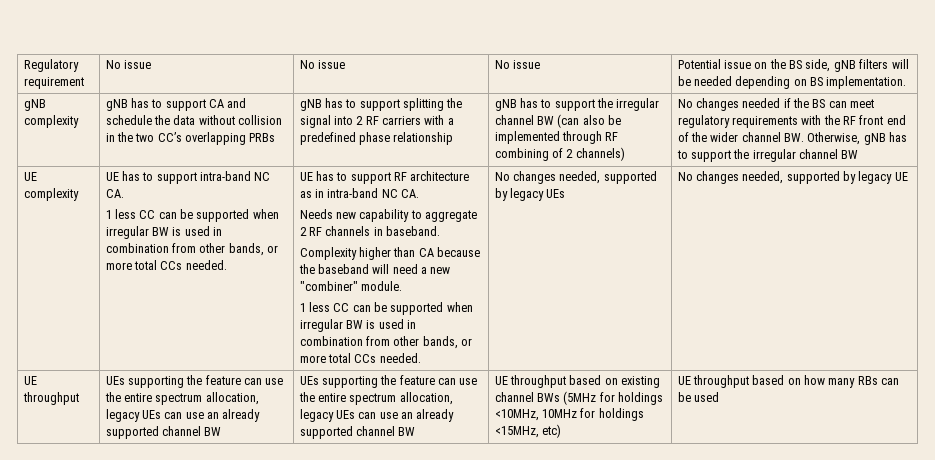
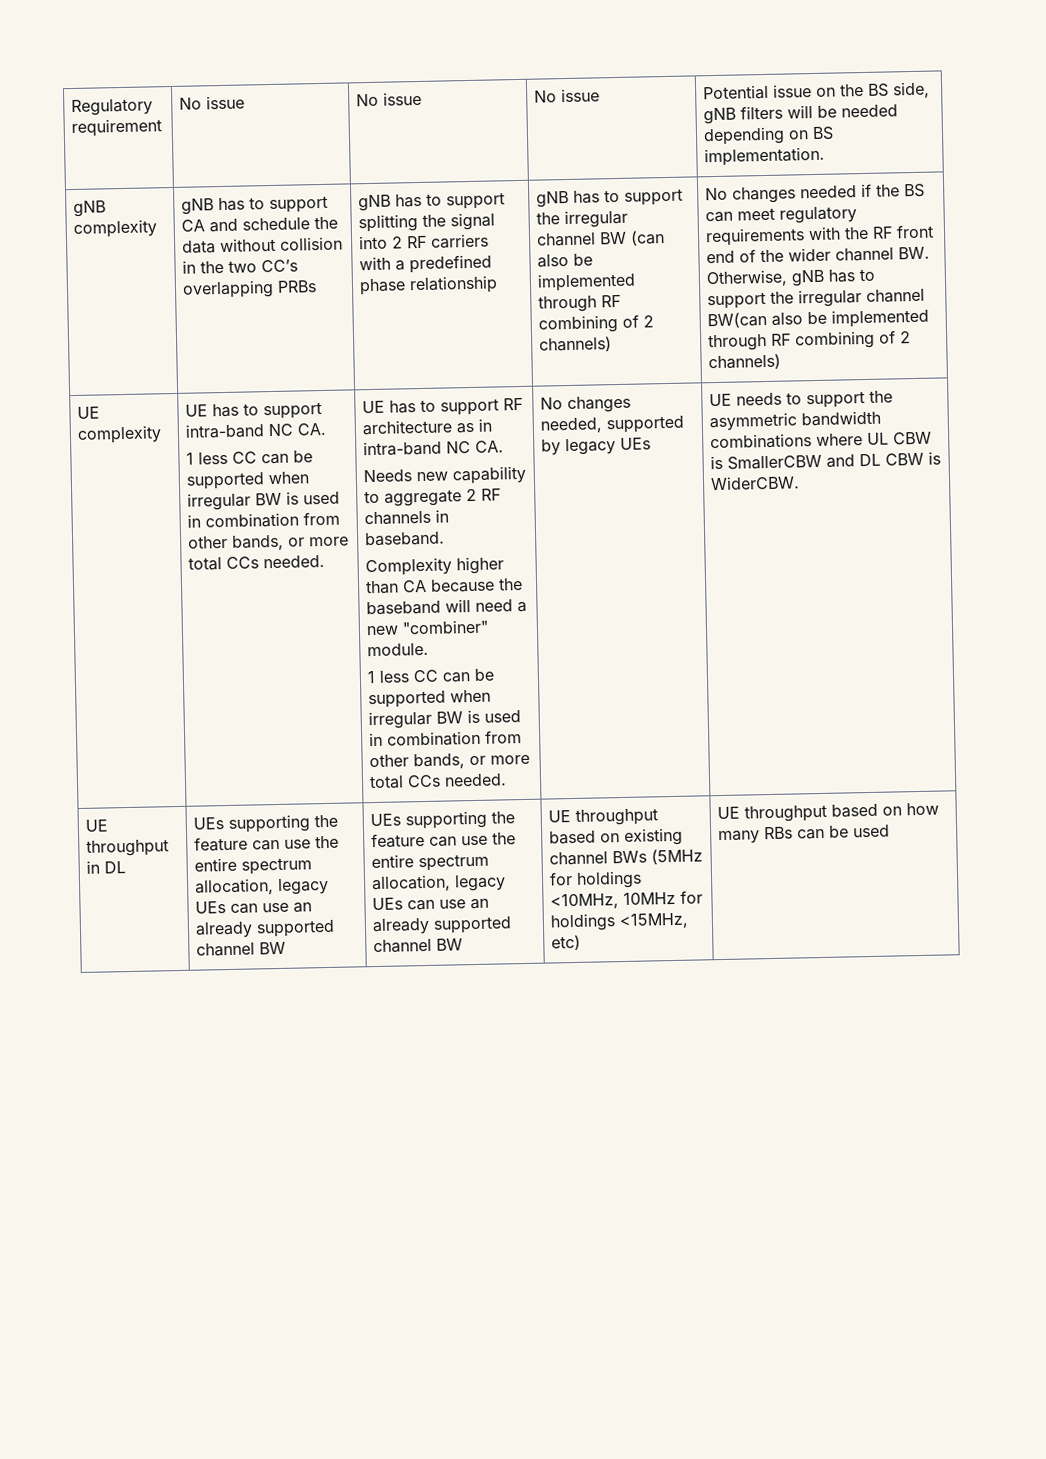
[841,150,859,159] BW -> [707,308,930,329] [708,330,912,352] [708,353,782,371] BW(can also be implemented through RF combining of 2 channels)
[677,171,908,184] [23,376,37,385] [22,392,79,405] No changes needed, supported by legacy UE // UE throughput -> [709,390,894,409] [709,410,882,432] [710,431,933,450] [710,451,942,470] [710,475,801,491] [85,819,109,832] [86,839,170,857] [86,860,127,874] UE needs to support the asymmetric bandwidth combinations where UL CBW is SmallerCBW and DL CBW is WiderCBW. // UE throughput in DL

